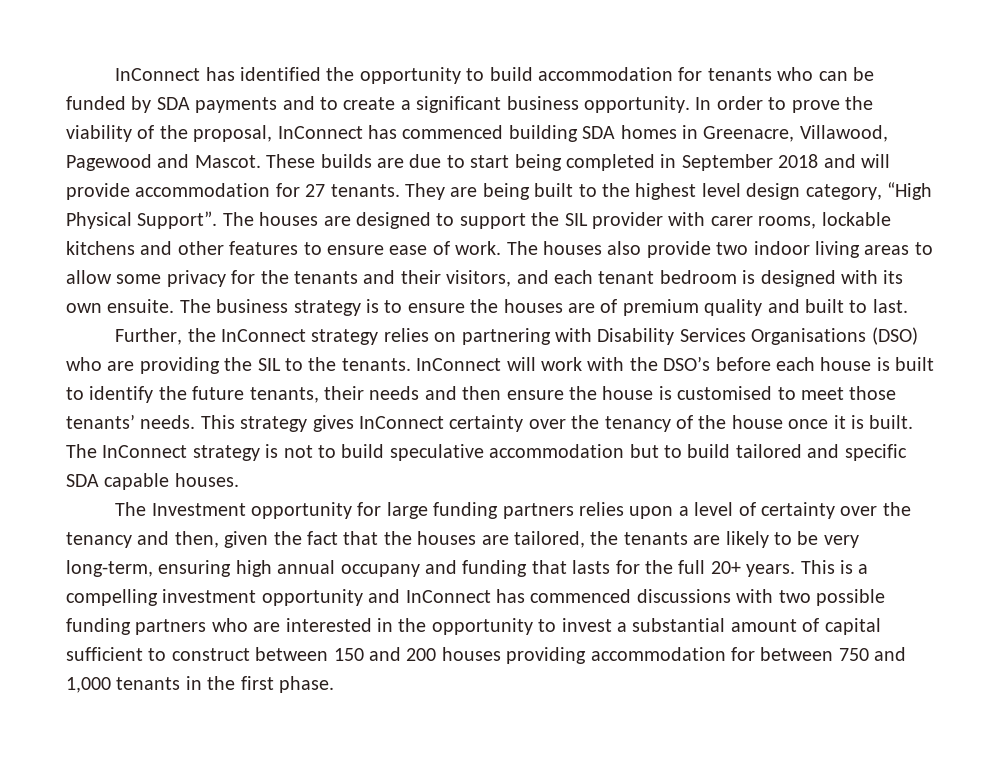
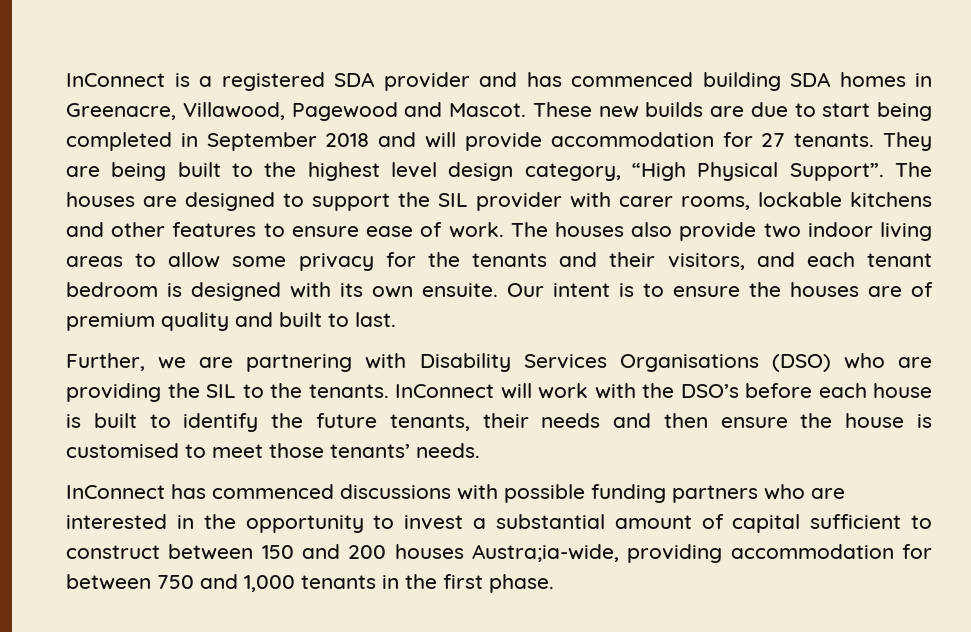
[115,67,874,84] [66,96,873,113] [66,125,363,142] InConnect has identified the opportunity to build accommodation for tenants who can be funded by SDA payments and to create a significant business opportunity. In order to prove the viability of the proposal, InConnect -> [66,72,517,91] InConnect is a registered SDA provider and
(316, 161) none -> [598,106,639,118] new
[179,299,361,316] The business strategy -> [507,283,610,297] Our intent
[187,328,457,345] the InConnect strategy relies on -> [158,357,234,369] we are
[200,415,914,432] [66,444,907,461] [66,473,239,490] [115,502,911,519] [66,531,859,548] [66,560,869,577] [66,589,401,606] This strategy gives InConnect certainty over the tenancy of the house once it is built. The InConnect strategy is not to build speculative accommodation but to build tailored and specific SDA capable houses. // The Investment opportunity for large funding partners relies upon a level of certainty over the tenancy and then, given the fact that the houses are tailored, the tenants are likely to be very long-term, ensuring high annual occupany and funding that lasts for the full 20+ years. This is a compelling investment opportunity and -> (480, 450) //
[778,590,811,603] two -> (498, 492) none
(501, 654) none -> [471,544,619,562] Austra;ia-wide,

